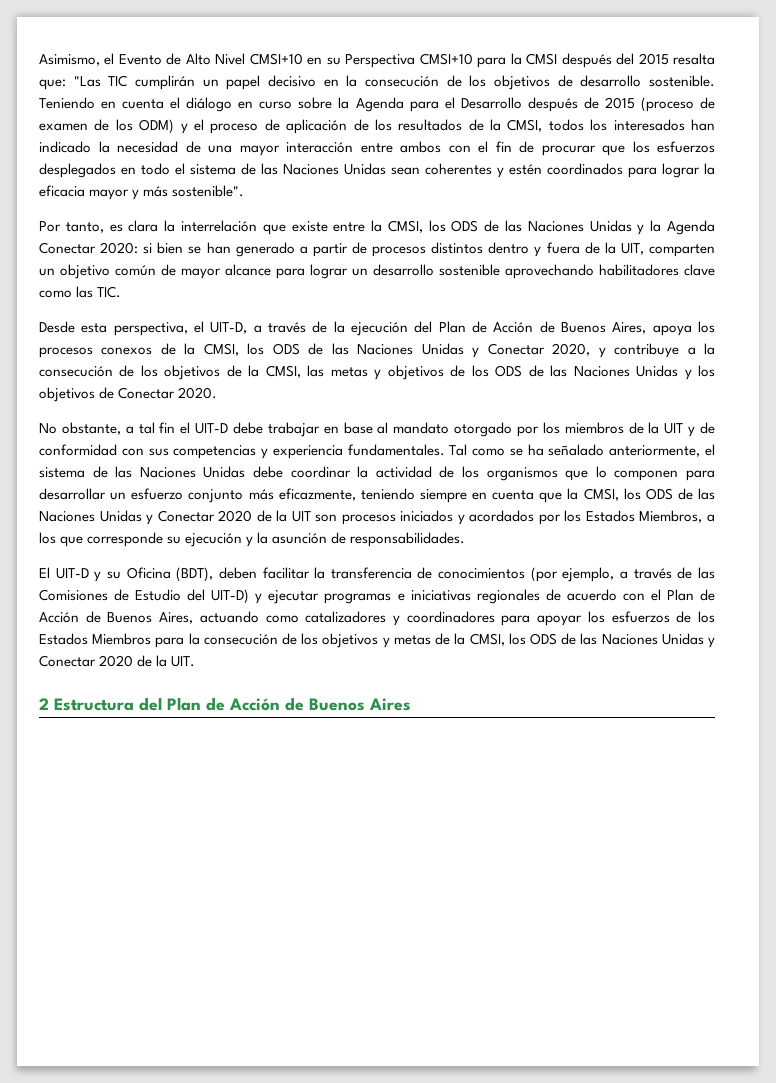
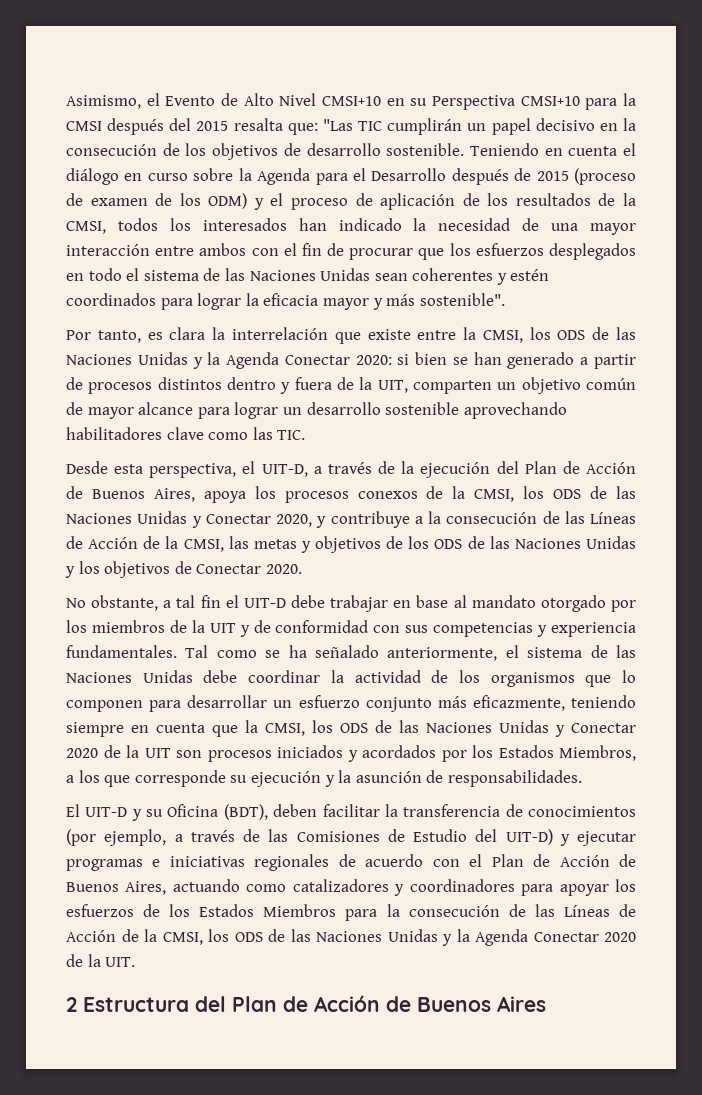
[140,365,221,380] los objetivos -> [564,511,636,524] [66,536,139,549] las Líneas de Acción
[301,633,431,648] los objetivos y metas -> [534,904,636,917] [66,930,116,942] las Líneas de Acción
(716, 642) none -> [456,929,528,946] la Agenda

